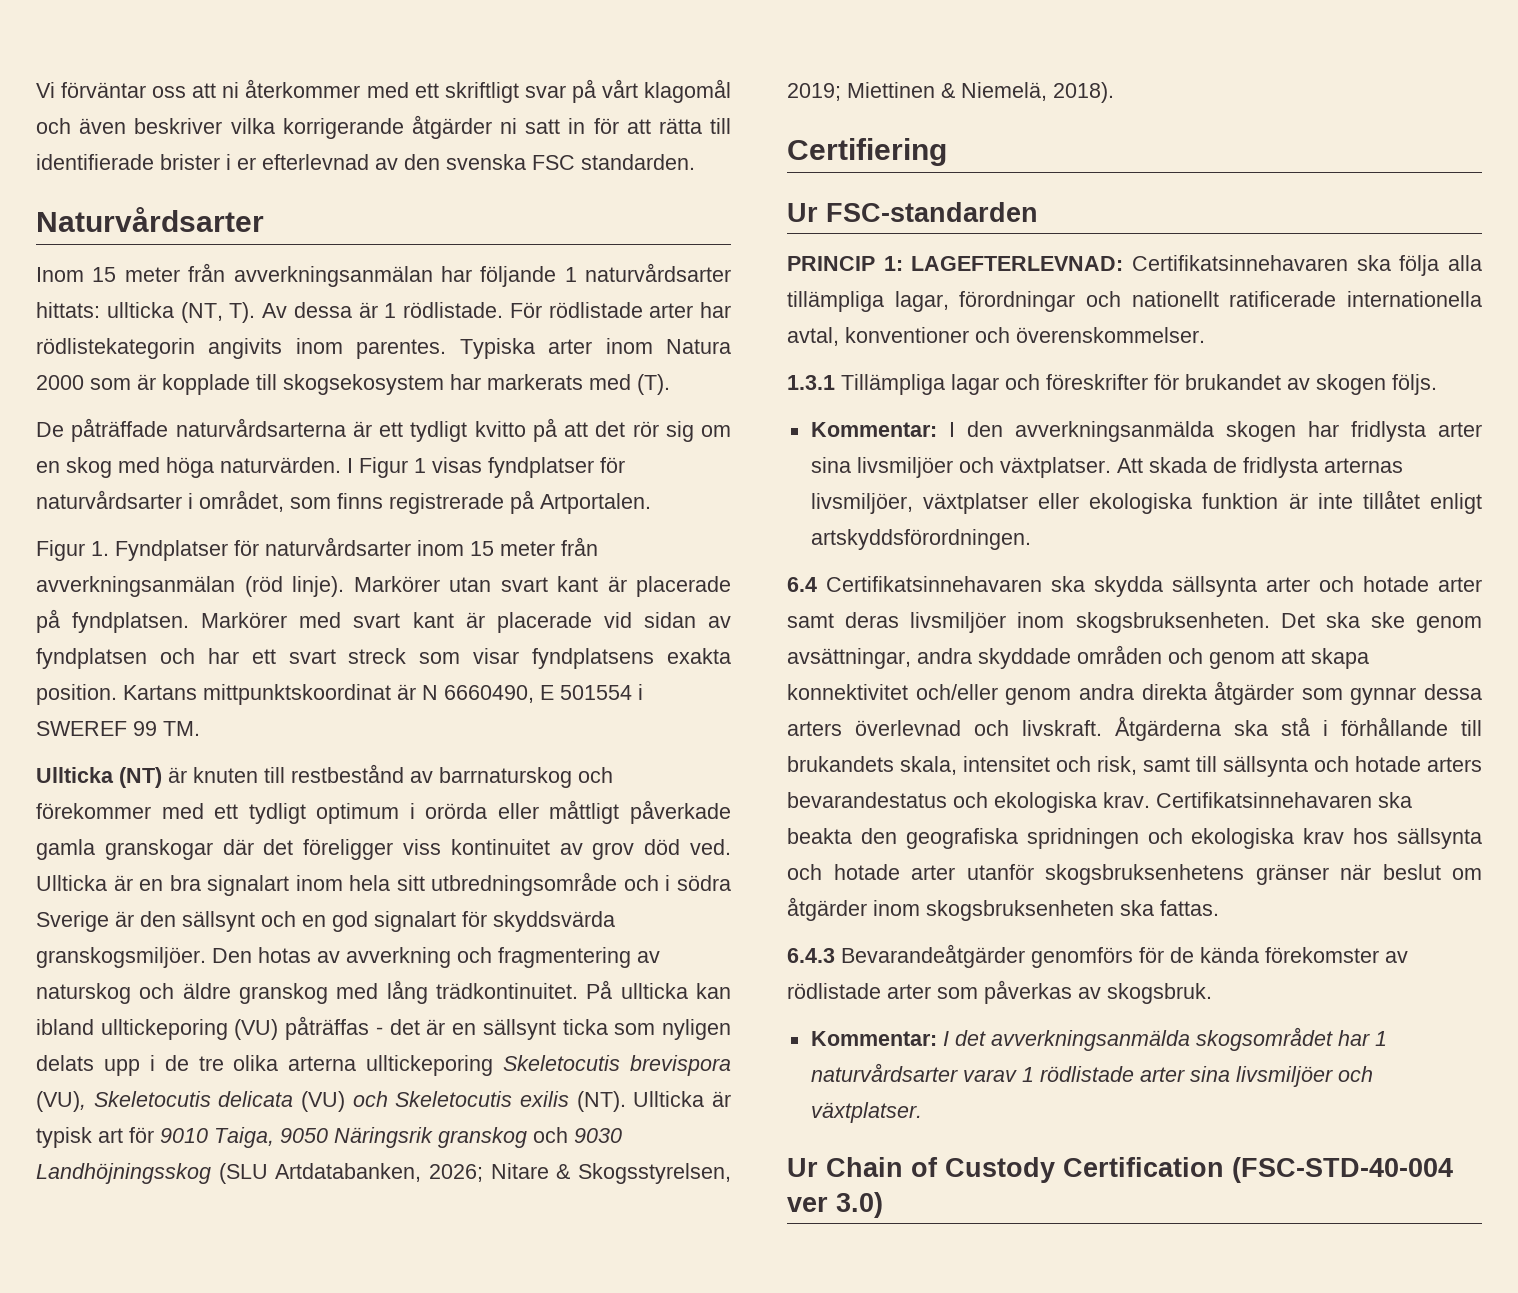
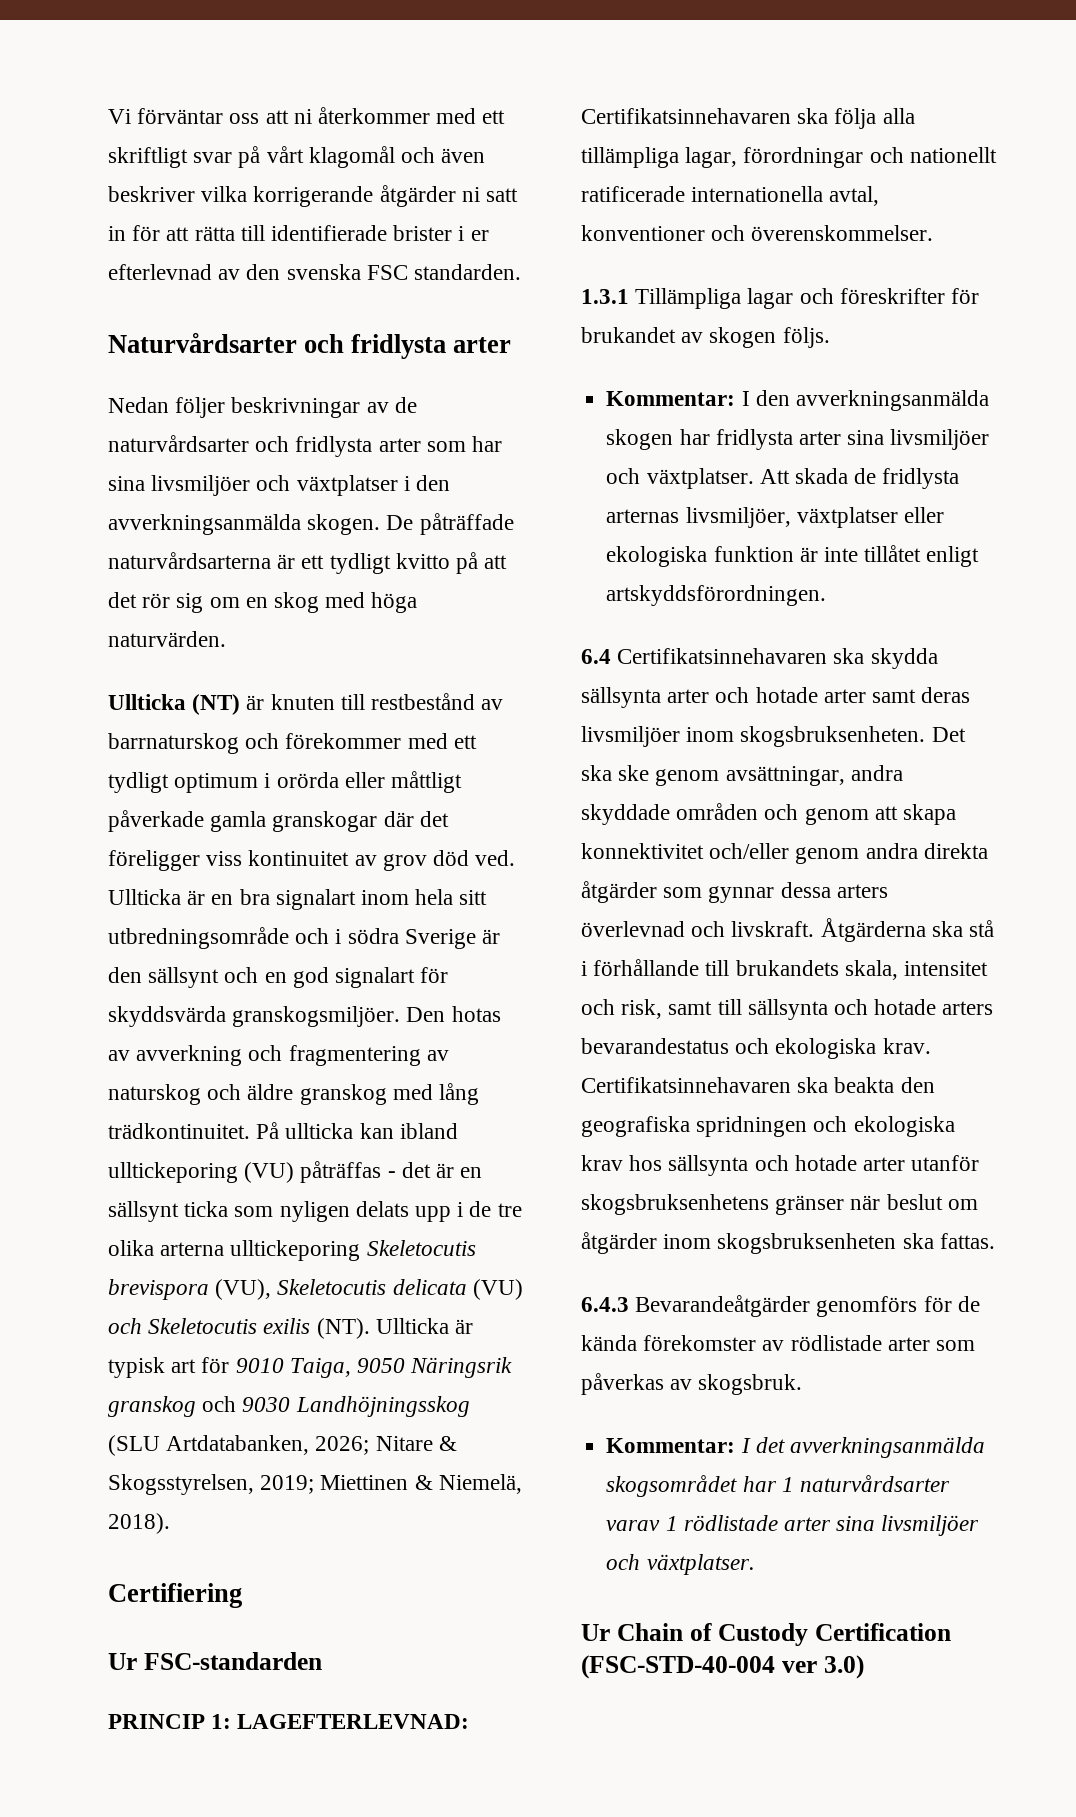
[36,263,731,287] [36,302,731,323] [36,338,731,359] [36,374,670,395] // Inom 15 meter från avverkningsanmälan har följande 1 naturvårdsarter hittats: ullticka (NT, T). Av dessa är 1 rödlistade. För rödlistade arter har rödlistekategorin angivits inom parentes. Typiska arter inom Natura 2000 som är kopplade till skogsekosystem har markerats med (T). // -> [304,334,512,359] [108,397,417,418] [108,435,503,457] [108,475,451,496] [108,514,381,535] och fridlysta arter // Nedan följer beskrivningar av de naturvårdsarter och fridlysta arter som har sina livsmiljöer och växtplatser i den avverkningsanmälda skogen.
[347,457,625,478] [36,490,651,514] [36,537,598,561] [36,576,731,597] [36,609,732,633] [36,648,732,669] [36,684,643,705] [36,721,200,736] I Figur 1 visas fyndplatser för naturvårdsarter i området, som finns registrerade på Artportalen. // Figur 1. Fyndplatser för naturvårdsarter inom 15 meter från avverkningsanmälan (röd linje). Markörer utan svart kant är placerade på fyndplatsen. Markörer med svart kant är placerade vid sidan av fyndplatsen och har ett svart streck som visar fyndplatsens exakta position. Kartans mittpunktskoordinat är N 6660490, E 501554 i SWEREF 99 TM. -> (226, 639) none

